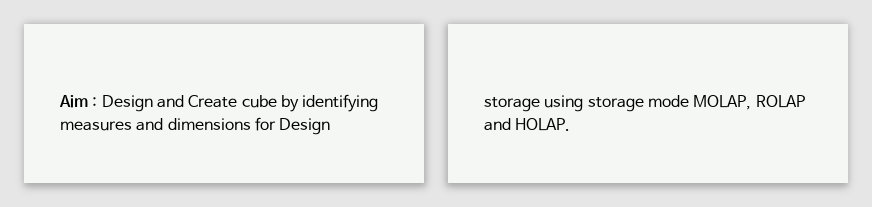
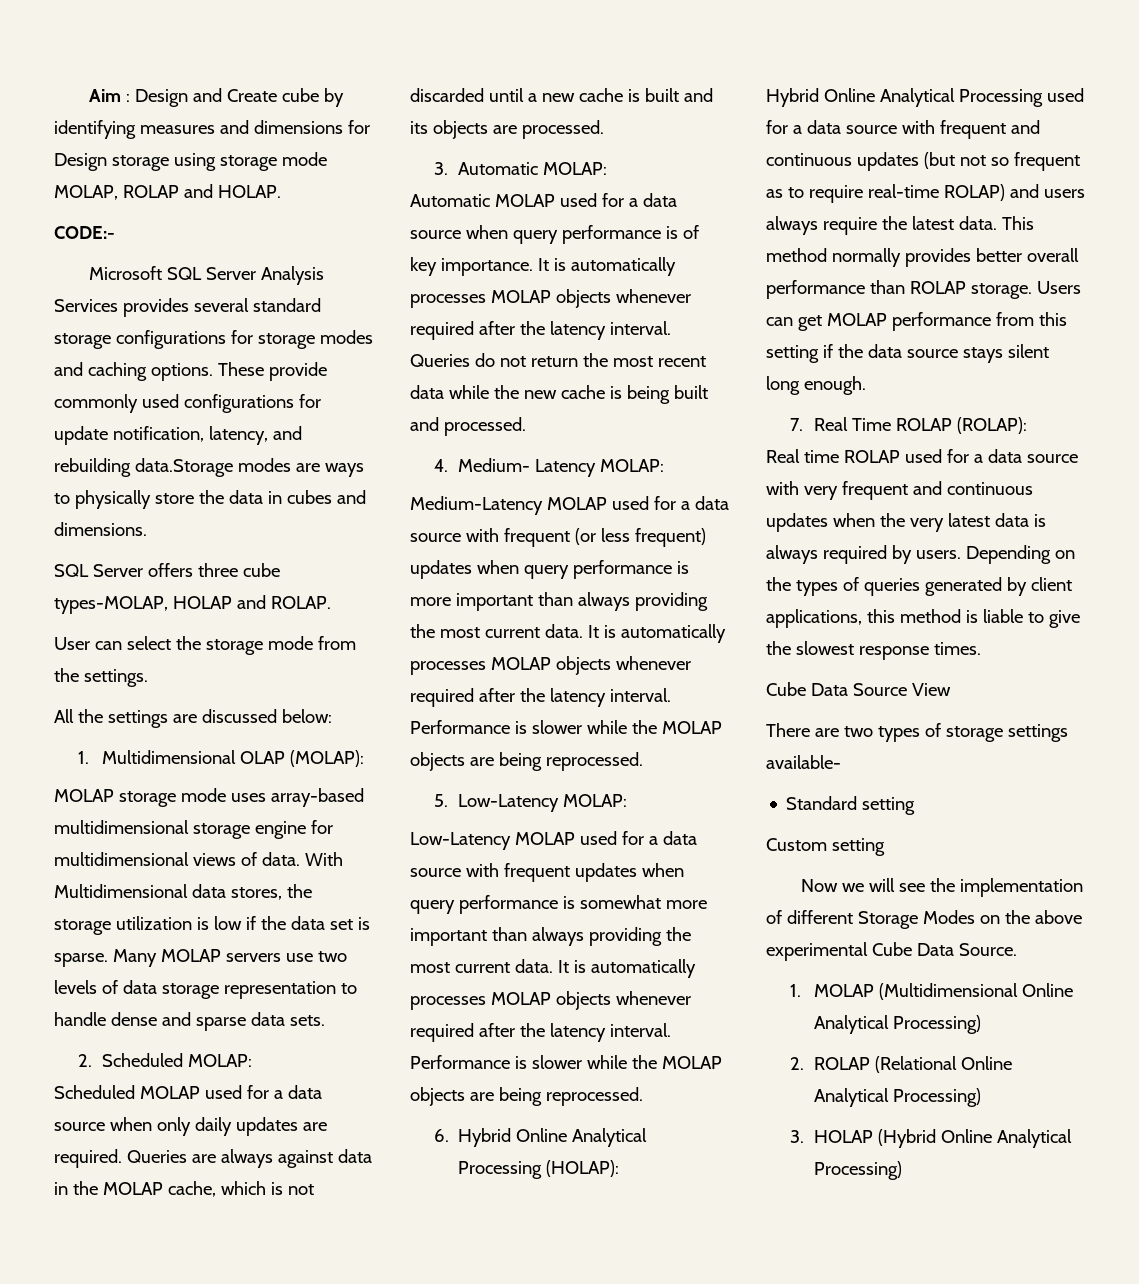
(571, 124) none -> [54,226,115,239] [89,266,325,285] [54,298,321,317] [54,330,373,349] [54,362,327,381] [54,394,321,413] [54,426,302,445] [54,458,364,477] [54,490,366,509] [54,522,147,536] [54,563,280,577] [54,595,331,614] [54,636,356,655] [54,668,148,687] [54,709,332,728] [77,750,364,767] [54,788,364,807] [54,820,333,839] [54,852,343,866] [54,884,312,900] [54,916,370,935] [54,949,347,967] [54,980,357,999] [54,1012,325,1031] [77,1053,252,1067] [54,1085,322,1099] [54,1117,327,1136] [54,1149,372,1168] [54,1181,314,1197] [410,88,713,102] [410,120,604,139] [433,162,607,175] [410,193,677,207] [410,225,699,244] [410,257,676,276] [410,289,691,308] [410,321,671,340] [410,353,706,367] [410,385,708,404] [410,417,526,436] [433,458,664,477] [410,496,729,515] [410,528,706,547] [410,560,689,579] [410,592,708,611] [410,624,726,643] [410,656,691,675] [410,688,671,707] [410,720,722,734] [410,752,643,771] [433,794,627,812] [410,831,697,850] [410,863,684,882] [410,895,707,914] [410,927,691,946] [410,959,696,978] [410,991,691,1010] [410,1023,671,1042] [410,1055,722,1069] [410,1087,643,1106] [433,1128,648,1147] [458,1160,620,1179] [766,88,1084,107] [766,120,1040,139] [766,152,1080,171] [766,184,1085,203] [766,216,1034,235] [766,248,1079,267] [766,280,1081,299] [766,312,1067,331] [766,344,1049,363] [766,376,866,395] [789,417,1027,434] [766,449,1078,463] [766,481,1033,500] [766,513,1046,532] [766,545,1075,564] [766,577,1072,596] [766,609,1080,628] [766,641,981,660] [766,682,951,696] [766,723,1068,742] [766,755,841,769] [786,796,916,815] [766,838,885,856] [801,878,1084,897] [766,910,1082,929] [766,942,1017,961] [789,983,1073,1000] [813,1015,981,1034] [789,1056,1012,1073] [813,1088,981,1107] [789,1129,1072,1148] [813,1161,902,1180] // CODE:- // Microsoft SQL Server Analysis Services provides several standard storage configurations for storage modes and caching options. These provide commonly used configurations for update notification, latency, and rebuilding data.Storage modes are ways to physically store the data in cubes and dimensions. // SQL Server offers three cube types-MOLAP, HOLAP and ROLAP. // User can select the storage mode from the settings. // All the settings are discussed below: // 1. Multidimensional OLAP (MOLAP): // MOLAP storage mode uses array-based multidimensional storage engine for multidimensional views of data. With Multidimensional data stores, the storage utilization is low if the data set is sparse. Many MOLAP servers use two levels of data storage representation to handle dense and sparse data sets. // 2. Scheduled MOLAP: // Scheduled MOLAP used for a data source when only daily updates are required. Queries are always against data in the MOLAP cache, which is not discarded until a new cache is built and its objects are processed. // 3. Automatic MOLAP: // Automatic MOLAP used for a data source when query performance is of key importance. It is automatically processes MOLAP objects whenever required after the latency interval. Queries do not return the most recent data while the new cache is being built and processed. // 4. Medium- Latency MOLAP: // Medium-Latency MOLAP used for a data source with frequent (or less frequent) updates when query performance is more important than always providing the most current data. It is automatically processes MOLAP objects whenever required after the latency interval. Performance is slower while the MOLAP objects are being reprocessed. // 5. Low-Latency MOLAP: // Low-Latency MOLAP used for a data source with frequent updates when query performance is somewhat more important than always providing the most current data. It is automatically processes MOLAP objects whenever required after the latency interval. Performance is slower while the MOLAP objects are being reprocessed. // 6. Hybrid Online Analytical Processing (HOLAP): // Hybrid Online Analytical Processing used for a data source with frequent and continuous updates (but not so frequent as to require real-time ROLAP) and users always require the latest data. This method normally provides better overall performance than ROLAP storage. Users can get MOLAP performance from this setting if the data source stays silent long enough. // 7. Real Time ROLAP (ROLAP): // Real time ROLAP used for a data source with very frequent and continuous updates when the very latest data is always required by users. Depending on the types of queries generated by client applications, this method is liable to give the slowest response times. // Cube Data Source View // There are two types of storage settings available- // Standard setting // Custom setting // Now we will see the implementation of different Storage Modes on the above experimental Cube Data Source. // 1. MOLAP (Multidimensional Online Analytical Processing) // 2. ROLAP (Relational Online Analytical Processing) // 3. HOLAP (Hybrid Online Analytical Processing)

